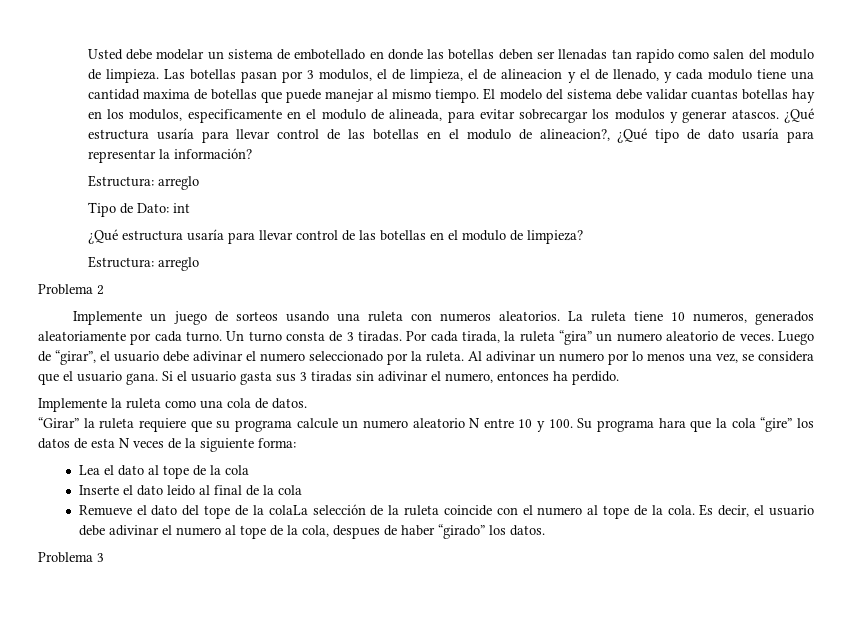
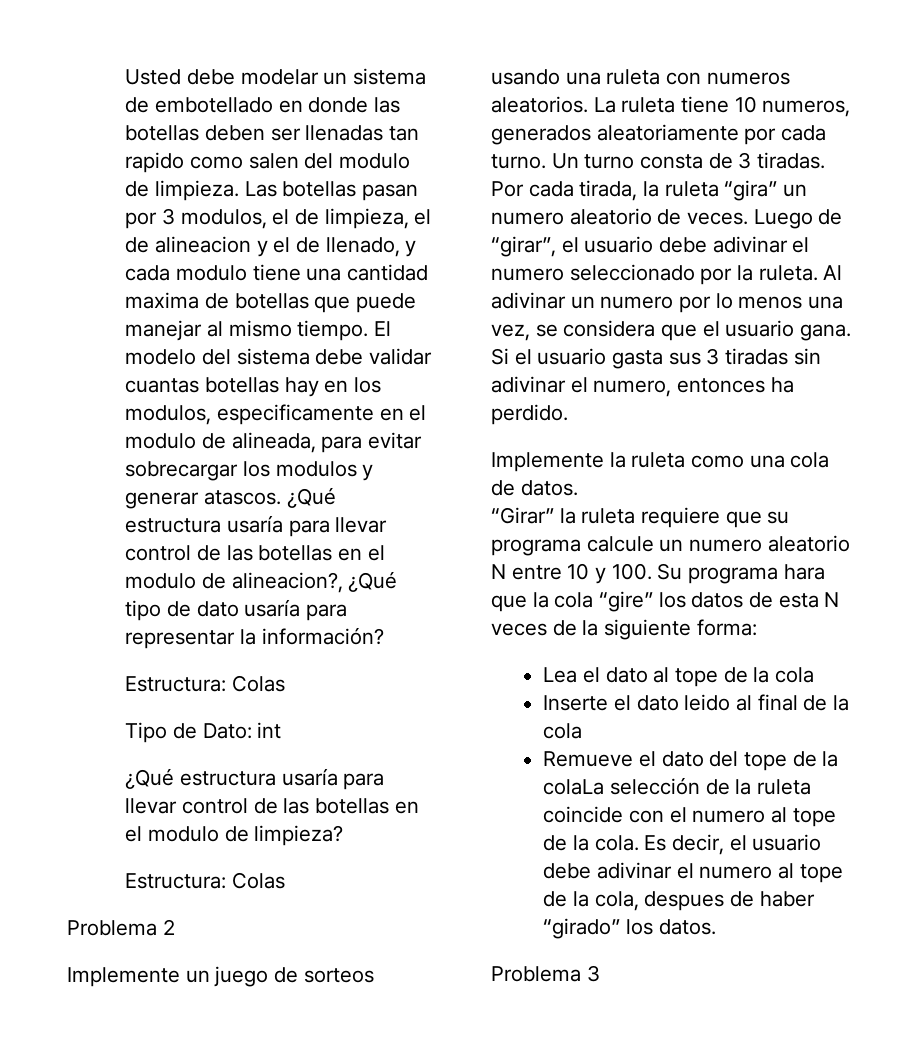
[157,176,199,190] arreglo -> [231,675,285,692] Colas
[157,257,199,271] arreglo -> [231,872,285,889] Colas

